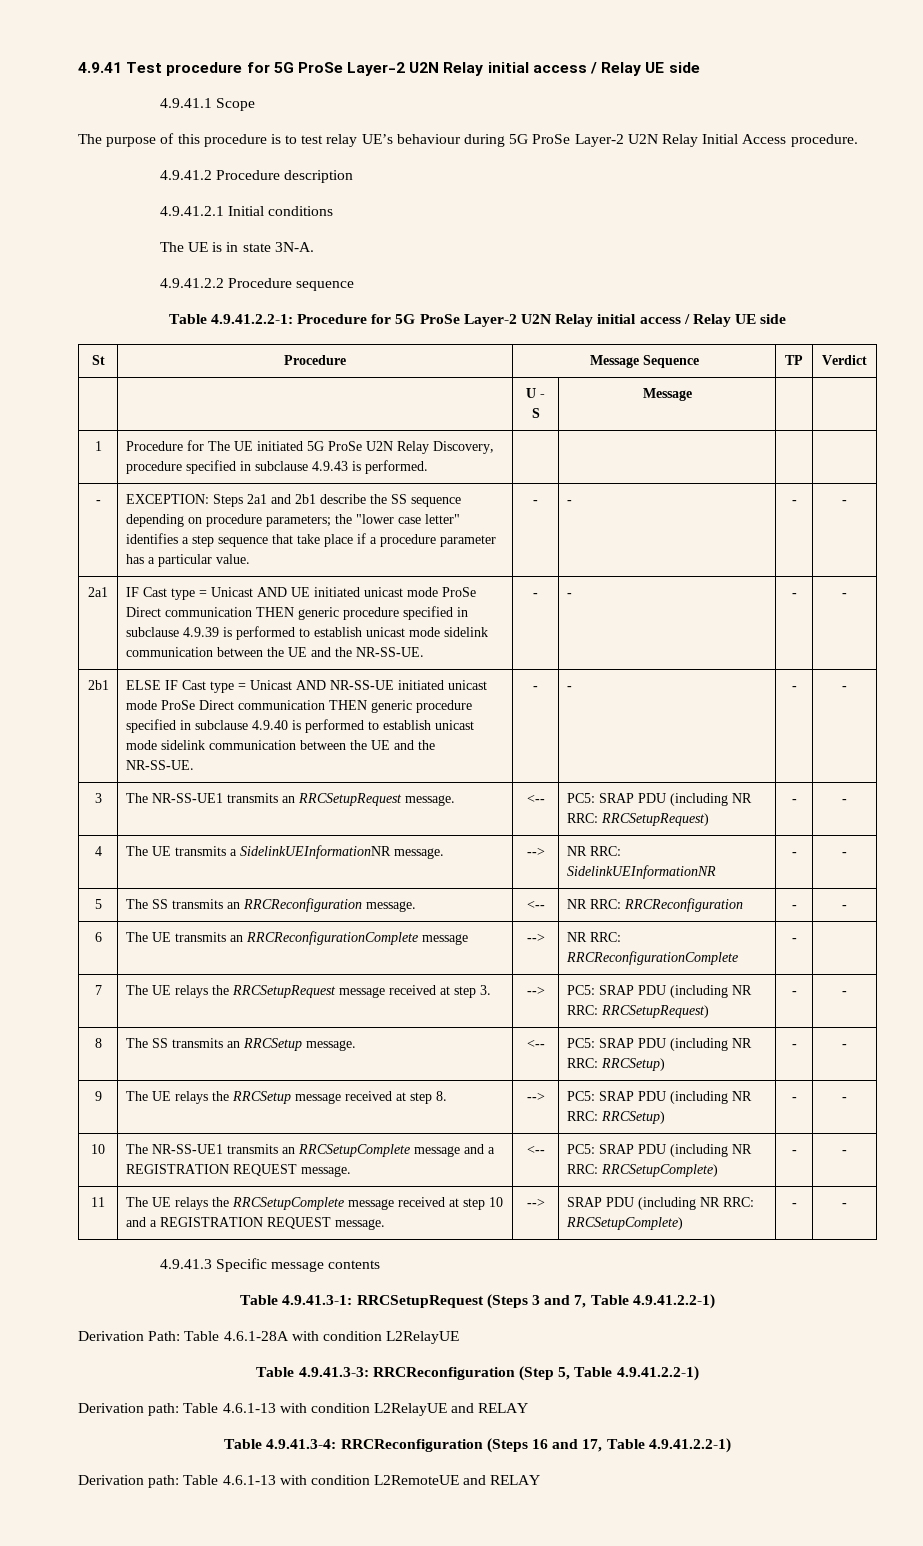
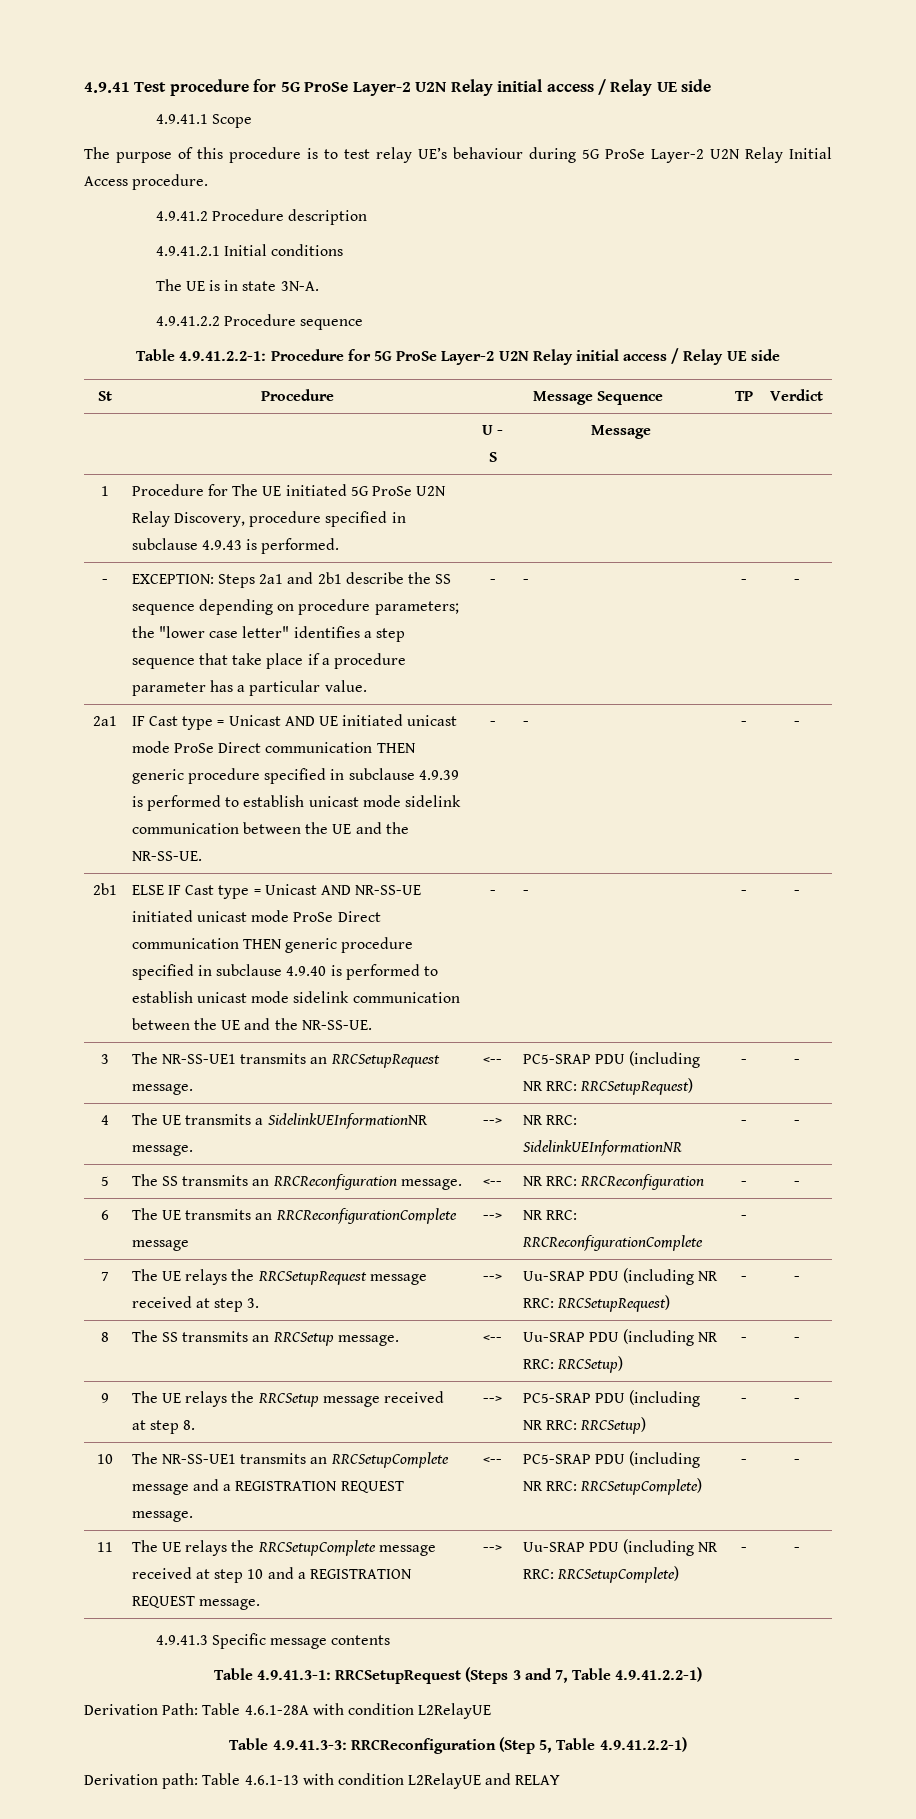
[566,793,634,803] PC5: SRAP -> [522,1054,591,1064] PC5-SRAP
[566,985,634,995] PC5: SRAP -> [522,1271,585,1281] Uu-SRAP
[566,1038,634,1048] PC5: SRAP -> [522,1332,585,1342] Uu-SRAP
[566,1091,634,1101] PC5: SRAP -> [522,1393,591,1403] PC5-SRAP
[566,1144,634,1154] PC5: SRAP -> [522,1454,591,1464] PC5-SRAP
[566,1197,602,1207] SRAP -> [522,1542,585,1552] Uu-SRAP
[224,1438,731,1453] [78,1475,541,1488] // Table 4.9.41.3-4: RRCReconfiguration (Steps 16 and 17, Table 4.9.41.2.2-1) // Derivation path: Table 4.6.1-13 with condition L2RemoteUE and RELAY -> (561, 1780) none

